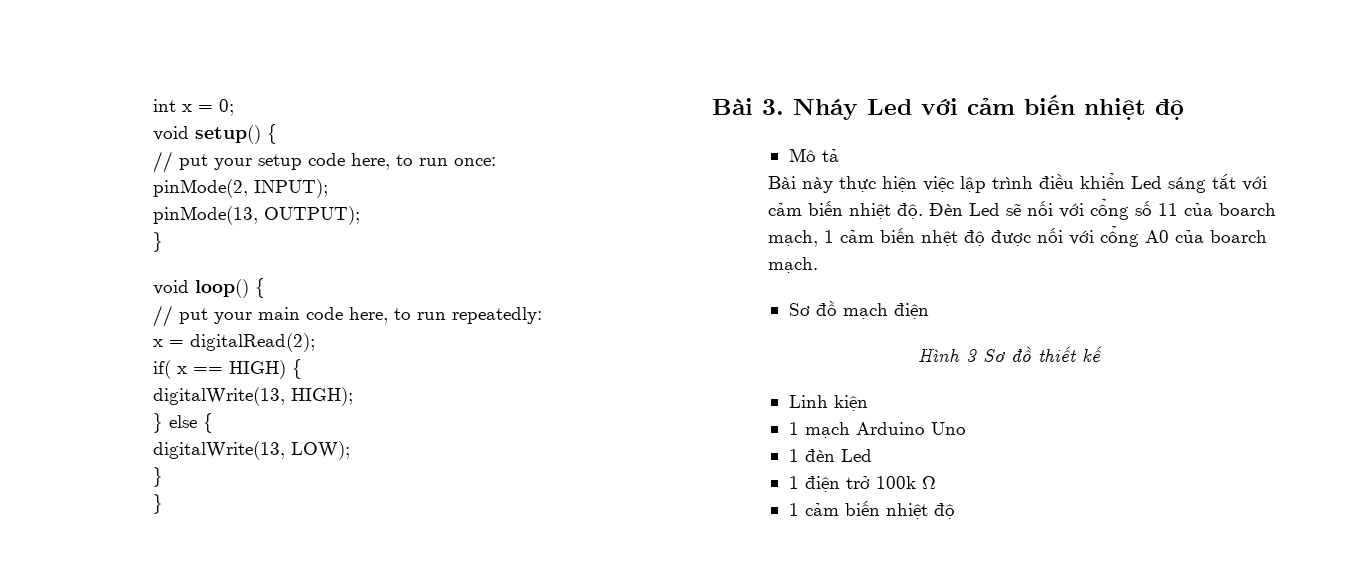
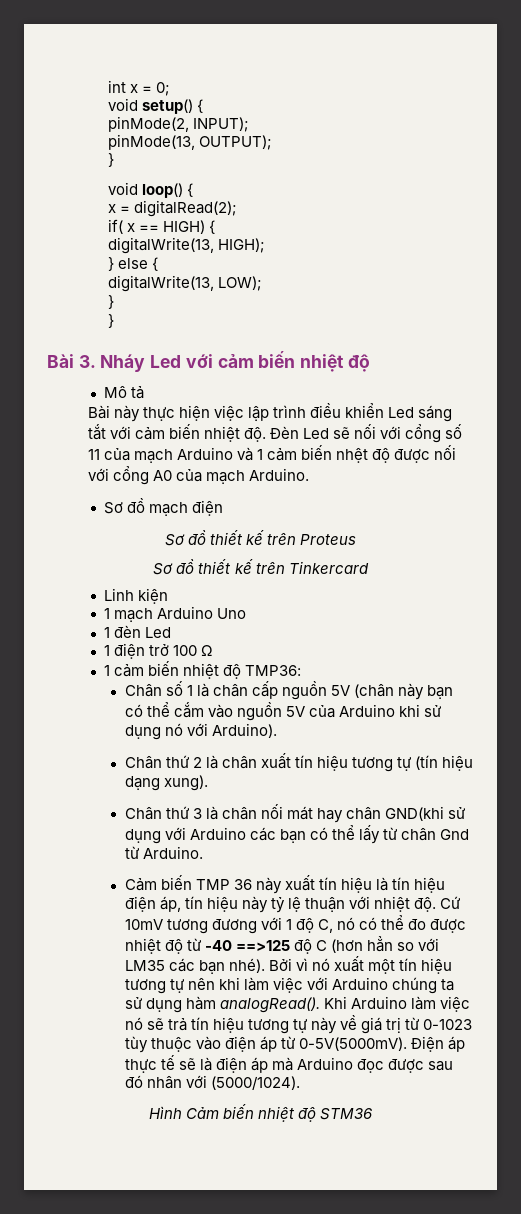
[153,151,497,173] // // put your setup code here, to run once: -> (204, 106) none
[153,305,543,327] // // put your main code here, to run repeatedly: -> (194, 190) none
[1218,203,1276,216] [767,230,818,247] boarch mạch, -> [133,447,253,464] mạch Arduino và
[1209,230,1267,243] [767,257,818,273] boarch mạch. -> [205,468,309,485] mạch Arduino.
[918,346,1102,362] Hình 3 Sơ đồ thiết kế -> [164,530,357,546] [153,559,369,575] Sơ đồ thiết kế trên Proteus // Sơ đồ thiết kế trên Tinkercard
[875,476,916,489] 100k -> [173,645,198,656] 100
(955, 511) none -> [245,665,302,676] [124,681,454,700] [124,702,442,721] [124,723,277,740] [124,753,474,772] [124,775,208,791] [124,804,466,823] [124,825,470,844] [124,846,203,859] [124,875,446,894] [124,896,461,913] [124,915,467,934] [124,936,440,954] [124,956,453,975] [124,977,455,994] [124,996,470,1013] [124,1015,473,1034] [124,1036,465,1053] [124,1055,454,1073] [124,1075,300,1090] [148,1104,373,1122] TMP36: // Chân số 1 là chân cấp nguồn 5V (chân này bạn có thể cắm vào nguồn 5V của Arduino khi sử dụng nó với Arduino). // Chân thứ 2 là chân xuất tín hiệu tương tự (tín hiệu dạng xung). // Chân thứ 3 là chân nối mát hay chân GND(khi sử dụng với Arduino các bạn có thể lấy từ chân Gnd từ Arduino. // Cảm biến TMP 36 này xuất tín hiệu là tín hiệu điện áp, tín hiệu này tỷ lệ thuận với nhiệt độ. Cứ 10mV tương đương với 1 độ C, nó có thể đo được nhiệt độ từ -40 ==>125 độ C (hơn hẳn so với LM35 các bạn nhé). Bởi vì nó xuất một tín hiệu tương tự nên khi làm việc với Arduino chúng ta sử dụng hàm analogRead(). Khi Arduino làm việc nó sẽ trả tín hiệu tương tự này về giá trị từ 0-1023 tùy thuộc vào điện áp từ 0-5V(5000mV). Điện áp thực tế sẽ là điện áp mà Arduino đọc được sau đó nhân với (5000/1024). // Hình Cảm biến nhiệt độ STM36

